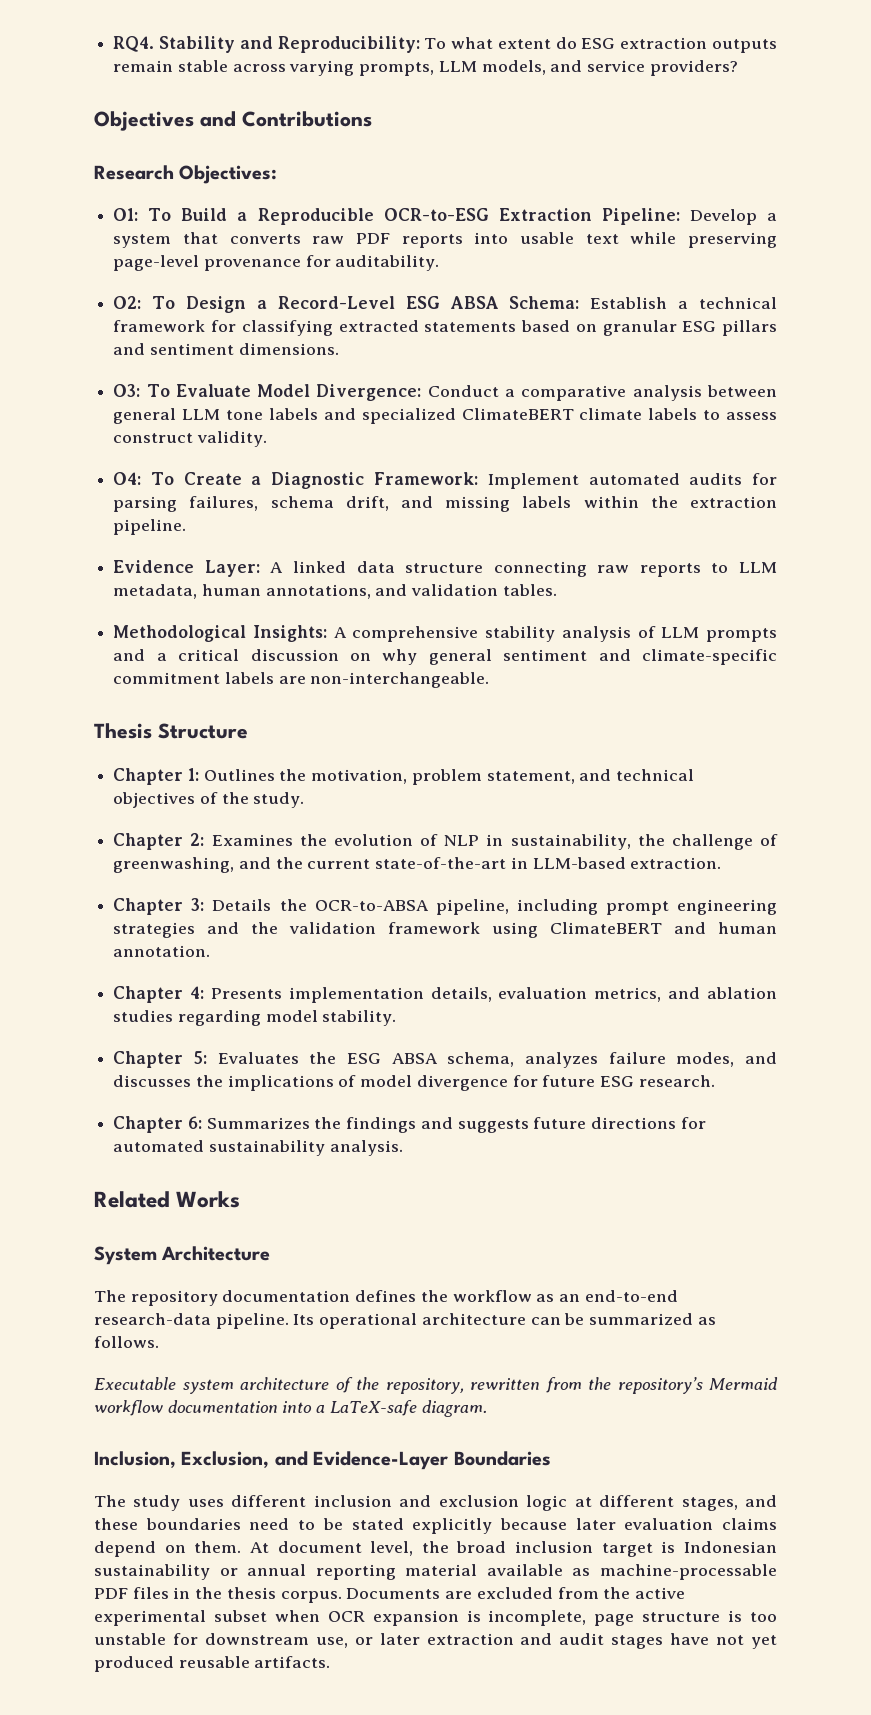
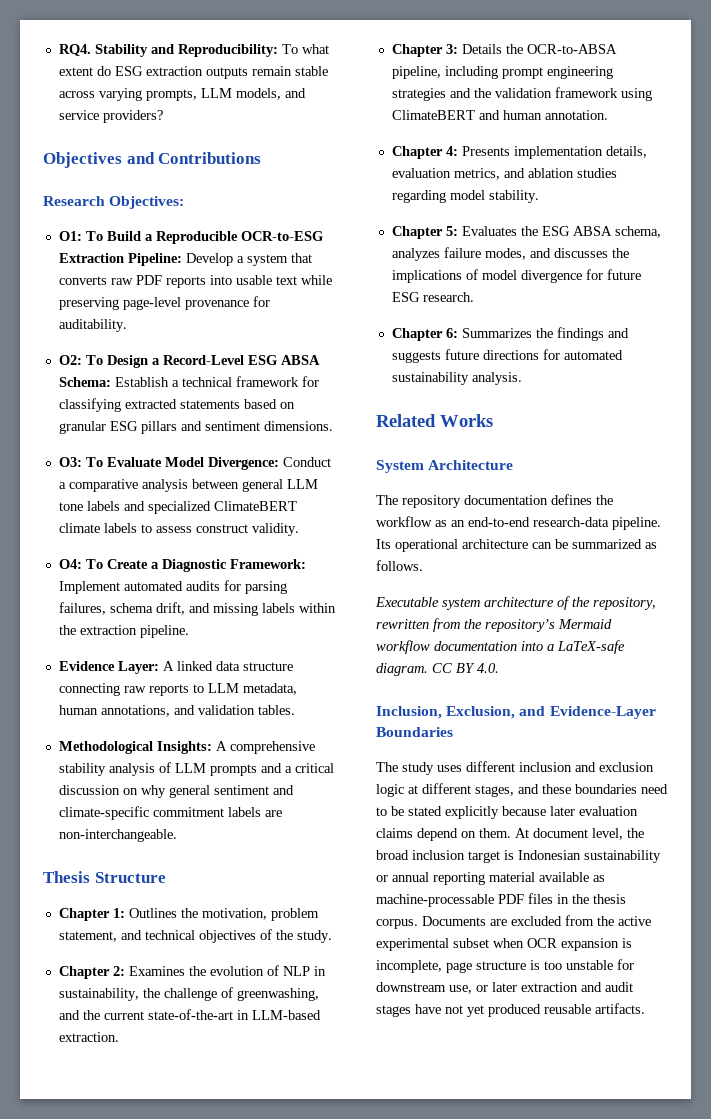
(487, 1408) none -> [432,663,499,673] CC BY 4.0.

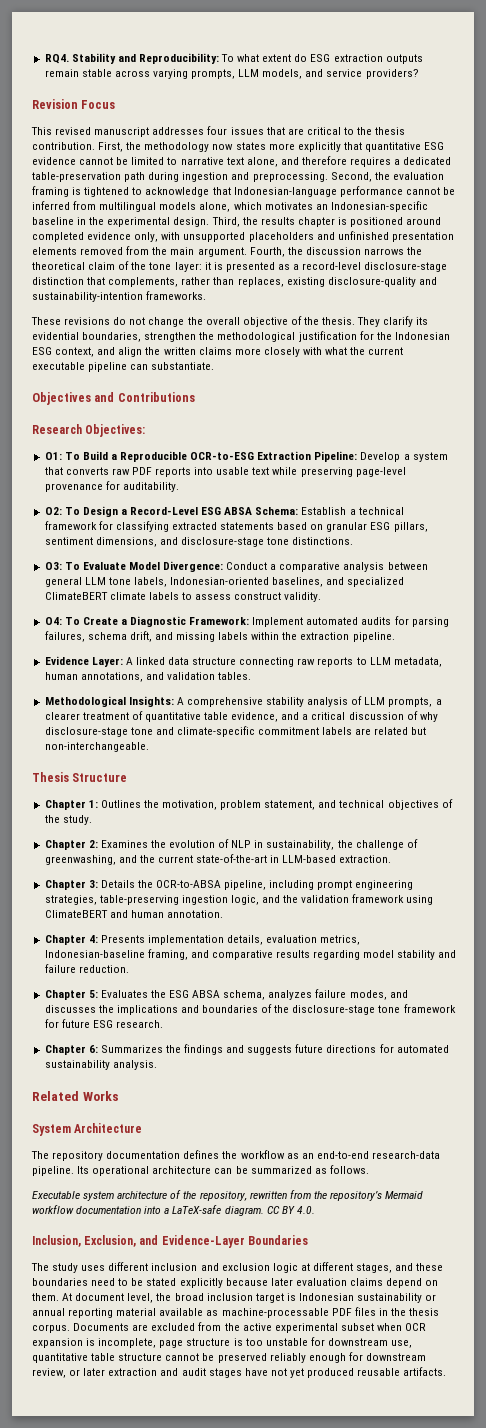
(163, 116) none -> [32,99,116,109] [31,126,406,137] [32,142,445,152] [32,156,452,167] [32,172,444,182] [32,186,455,197] [32,201,428,212] [32,217,442,227] [32,231,454,242] [32,246,423,257] [32,261,448,272] [32,277,437,287] [32,291,207,302] [31,316,429,327] [32,331,450,342] [32,347,404,357] [32,362,215,372] // Revision Focus // This revised manuscript addresses four issues that are critical to the thesis contribution. First, the methodology now states more explicitly that quantitative ESG evidence cannot be limited to narrative text alone, and therefore requires a dedicated table-preservation path during ingestion and preprocessing. Second, the evaluation framing is tightened to acknowledge that Indonesian-language performance cannot be inferred from multilingual models alone, which motivates an Indonesian-specific baseline in the experimental design. Third, the results chapter is positioned around completed evidence only, with unsupported placeholders and unfinished presentation elements removed from the main argument. Fourth, the discussion narrows the theoretical claim of the tone layer: it is presented as a record-level disclosure-stage distinction that complements, rather than replaces, existing disclosure-quality and sustainability-intention frameworks. // These revisions do not change the overall objective of the thesis. They clarify its evidential boundaries, strengthen the methodological justification for the Indonesian ESG context, and align the written claims more closely with what the current executable pipeline can substantiate.
[140,421,333,434] pillars and sentiment dimensions. -> [393,522,428,532] [44,537,354,547] pillars, sentiment dimensions, and disclosure-stage tone distinctions.
[86,501,120,511] labels -> [133,577,324,587] labels, Indonesian-oriented baselines,
[209,763,334,776] [58,785,269,798] prompts and a critical discussion on why general sentiment -> [388,697,442,707] [44,711,438,722] [44,727,153,737] prompts, a clearer treatment of quantitative table evidence, and a critical discussion of why disclosure-stage tone
(282, 813) none -> [374,727,427,735] related but
[391,88,446,101] strategies -> [44,895,259,905] strategies, table-preserving ingestion logic,
[503,168,617,178] [391,190,539,203] and ablation studies regarding model stability. -> [44,949,457,960] [44,964,129,973] Indonesian-baseline framing, and comparative results regarding model stability and failure reduction.
[465,269,582,283] of model divergence -> [180,1004,456,1015] and boundaries of the disclosure-stage tone framework
(472, 989) none -> [32,1352,426,1363] [32,1368,66,1378] quantitative table structure cannot be preserved reliably enough for downstream review,

